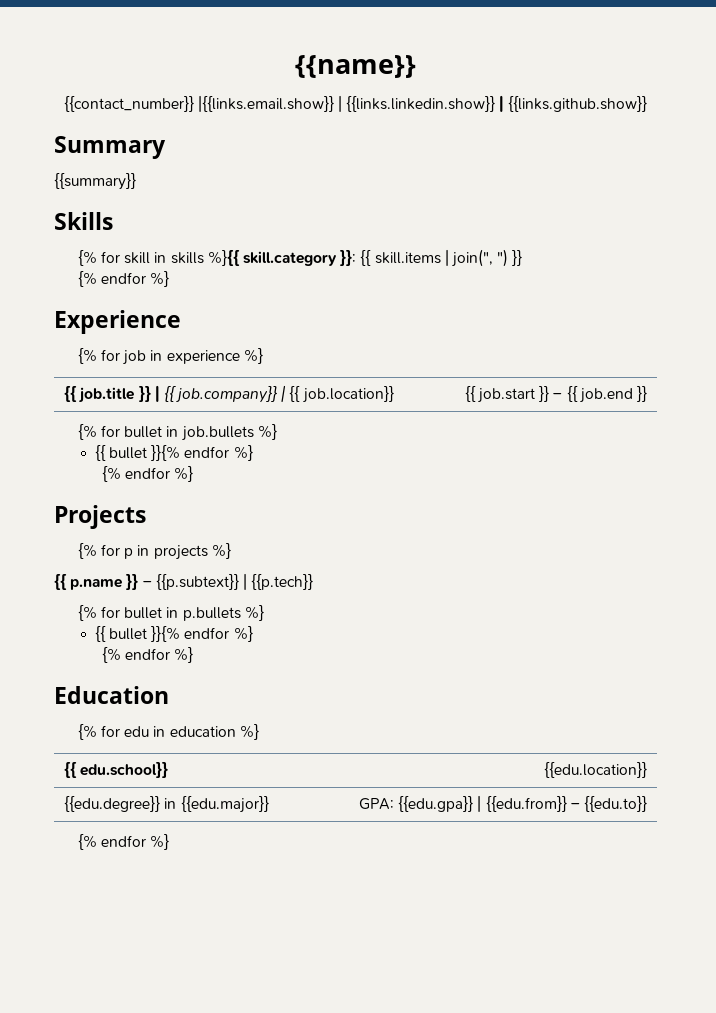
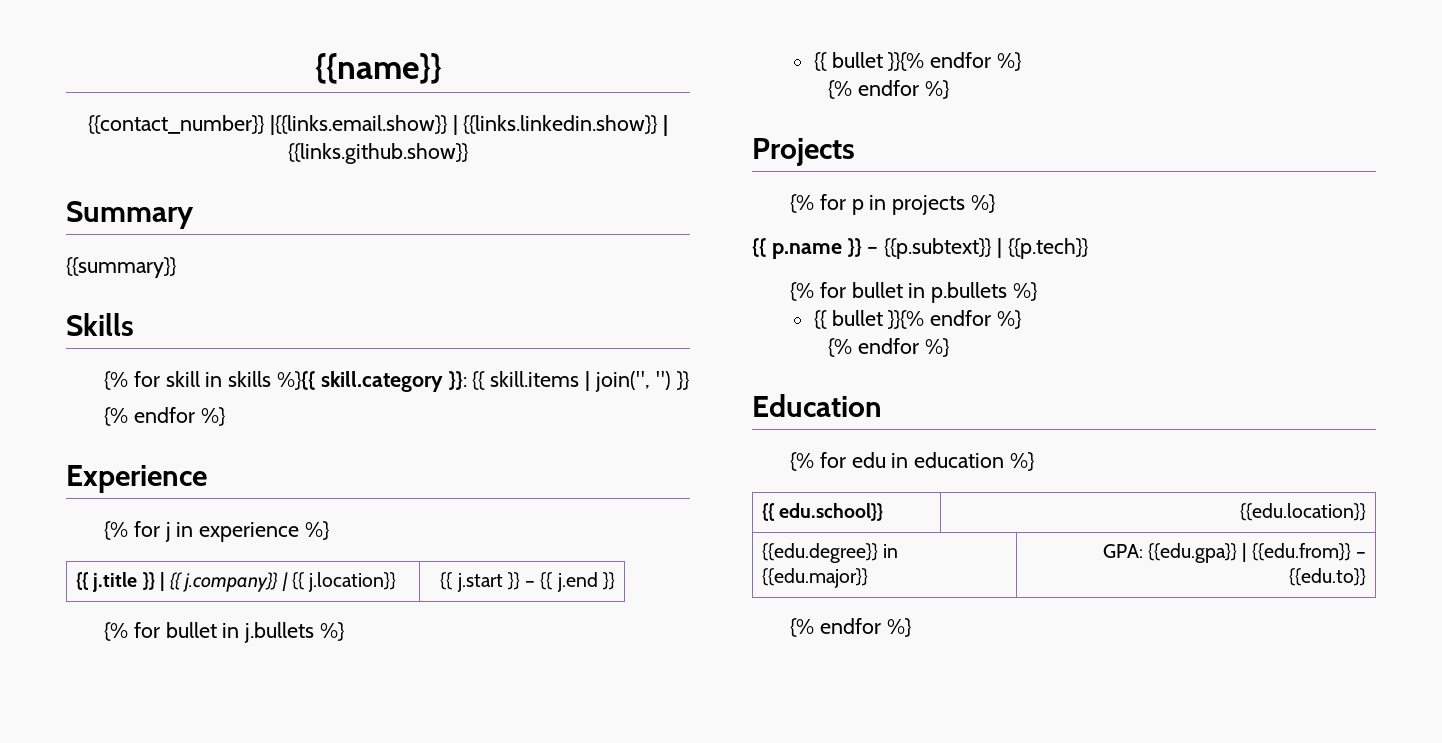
[123,350,147,365] job -> [164,522,171,542] j
[78,387,135,403] job.title -> [92,572,138,592] j.title
[176,385,394,403] [464,386,535,403] job.company}} | {{ job.location}} | {{ job.start -> [183,572,397,592] [440,572,503,592] j.company}} | {{ j.location}} | {{ j.start
[579,388,633,403] job.end -> [556,572,598,592] j.end
[181,426,254,441] job.bullets -> [244,622,315,643] j.bullets

